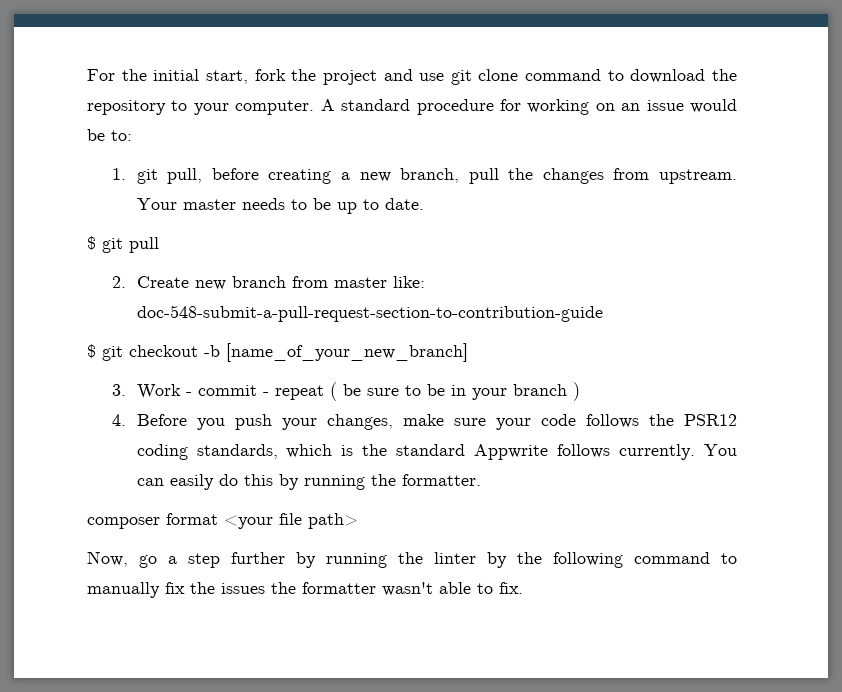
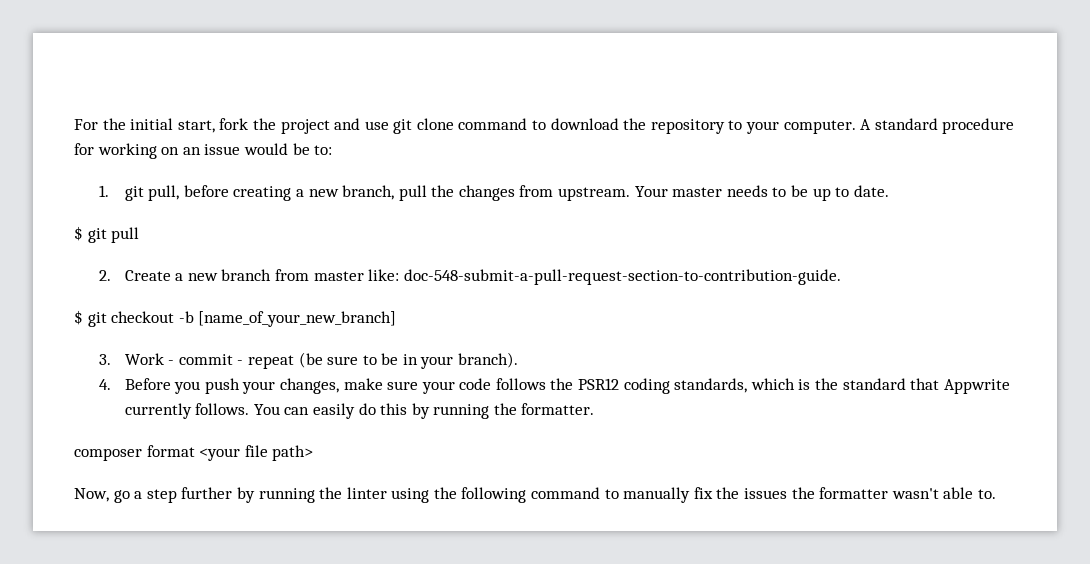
(189, 282) none -> [175,273,184,281] a
[136,305,603,322] doc-548-submit-a-pull-request-section-to-contribution-guide -> [403,269,841,285] doc-548-submit-a-pull-request-section-to-contribution-guide.
[329,382,361,401] ( be -> [298,352,323,368] (be
[512,382,580,401] branch ) -> [458,352,519,368] branch).
[474,444,696,460] Appwrite follows currently. -> [910,378,1010,394] [124,403,250,419] that Appwrite currently follows.
[487,552,507,568] by -> [391,488,430,503] using
[477,582,523,594] to fix. -> [977,489,996,499] to.

